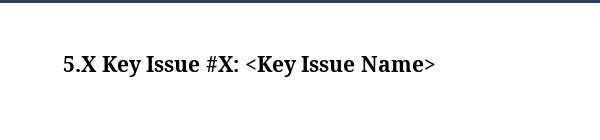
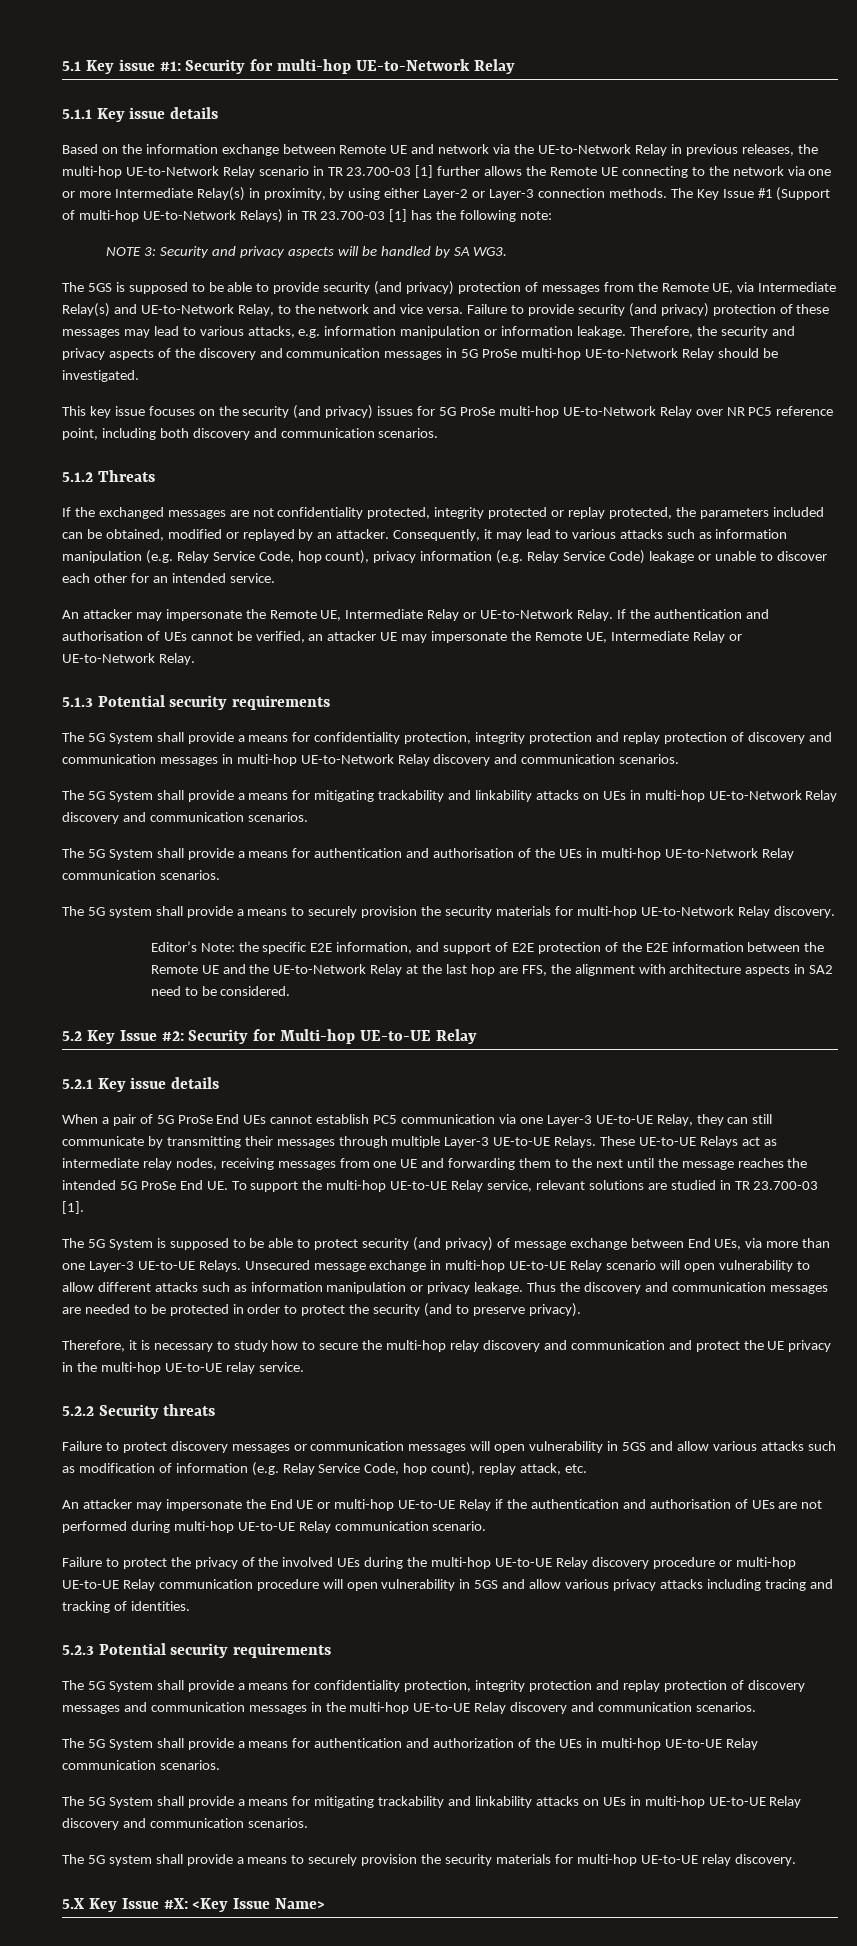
(63, 64) none -> [62,59,515,74] [62,107,219,122] [62,144,818,156] [62,165,832,178] [62,187,831,201] [62,209,553,223] [106,246,508,258] [62,281,837,295] [62,303,830,317] [62,326,795,338] [62,348,778,360] [62,370,139,382] [62,405,834,419] [62,428,439,440] [62,470,155,482] [62,507,824,519] [62,529,788,541] [62,550,827,564] [62,573,275,583] [62,609,769,621] [62,631,742,643] [62,653,195,665] [62,695,331,710] [62,732,832,744] [62,754,680,766] [62,790,838,802] [62,812,308,824] [62,848,794,860] [62,870,220,880] [62,906,835,918] [150,941,825,954] [150,964,834,976] [150,986,291,996] [62,1029,477,1044] [62,1077,220,1092] [62,1114,773,1126] [62,1136,777,1148] [62,1158,808,1170] [62,1180,819,1192] [62,1201,84,1214] [62,1237,831,1251] [62,1260,810,1272] [62,1282,828,1294] [62,1303,581,1317] [62,1340,832,1352] [62,1362,304,1374] [62,1404,216,1419] [62,1441,836,1453] [62,1462,587,1476] [62,1499,823,1511] [62,1521,487,1533] [62,1557,796,1569] [62,1579,833,1591] [62,1601,190,1613] [62,1643,332,1658] [62,1680,805,1692] [62,1702,756,1714] [62,1738,758,1750] [62,1760,220,1770] [62,1796,802,1808] [62,1818,308,1830] [62,1854,796,1866] 5.1 Key issue #1: Security for multi-hop UE-to-Network Relay // 5.1.1 Key issue details // Based on the information exchange between Remote UE and network via the UE-to-Network Relay in previous releases, the multi-hop UE-to-Network Relay scenario in TR 23.700-03 [1] further allows the Remote UE connecting to the network via one or more Intermediate Relay(s) in proximity, by using either Layer-2 or Layer-3 connection methods. The Key Issue #1 (Support of multi-hop UE-to-Network Relays) in TR 23.700-03 [1] has the following note: // NOTE 3: Security and privacy aspects will be handled by SA WG3. // The 5GS is supposed to be able to provide security (and privacy) protection of messages from the Remote UE, via Intermediate Relay(s) and UE-to-Network Relay, to the network and vice versa. Failure to provide security (and privacy) protection of these messages may lead to various attacks, e.g. information manipulation or information leakage. Therefore, the security and privacy aspects of the discovery and communication messages in 5G ProSe multi-hop UE-to-Network Relay should be investigated. // This key issue focuses on the security (and privacy) issues for 5G ProSe multi-hop UE-to-Network Relay over NR PC5 reference point, including both discovery and communication scenarios. // 5.1.2 Threats // If the exchanged messages are not confidentiality protected, integrity protected or replay protected, the parameters included can be obtained, modified or replayed by an attacker. Consequently, it may lead to various attacks such as information manipulation (e.g. Relay Service Code, hop count), privacy information (e.g. Relay Service Code) leakage or unable to discover each other for an intended service. // An attacker may impersonate the Remote UE, Intermediate Relay or UE-to-Network Relay. If the authentication and authorisation of UEs cannot be verified, an attacker UE may impersonate the Remote UE, Intermediate Relay or UE-to-Network Relay. // 5.1.3 Potential security requirements // The 5G System shall provide a means for confidentiality protection, integrity protection and replay protection of discovery and communication messages in multi-hop UE-to-Network Relay discovery and communication scenarios. // The 5G System shall provide a means for mitigating trackability and linkability attacks on UEs in multi-hop UE-to-Network Relay discovery and communication scenarios. // The 5G System shall provide a means for authentication and authorisation of the UEs in multi-hop UE-to-Network Relay communication scenarios. // The 5G system shall provide a means to securely provision the security materials for multi-hop UE-to-Network Relay discovery. // Editor’s Note: the specific E2E information, and support of E2E protection of the E2E information between the Remote UE and the UE-to-Network Relay at the last hop are FFS, the alignment with architecture aspects in SA2 need to be considered. // 5.2 Key Issue #2: Security for Multi-hop UE-to-UE Relay // 5.2.1 Key issue details // When a pair of 5G ProSe End UEs cannot establish PC5 communication via one Layer-3 UE-to-UE Relay, they can still communicate by transmitting their messages through multiple Layer-3 UE-to-UE Relays. These UE-to-UE Relays act as intermediate relay nodes, receiving messages from one UE and forwarding them to the next until the message reaches the intended 5G ProSe End UE. To support the multi-hop UE-to-UE Relay service, relevant solutions are studied in TR 23.700-03 [1]. // The 5G System is supposed to be able to protect security (and privacy) of message exchange between End UEs, via more than one Layer-3 UE-to-UE Relays. Unsecured message exchange in multi-hop UE-to-UE Relay scenario will open vulnerability to allow different attacks such as information manipulation or privacy leakage. Thus the discovery and communication messages are needed to be protected in order to protect the security (and to preserve privacy). // Therefore, it is necessary to study how to secure the multi-hop relay discovery and communication and protect the UE privacy in the multi-hop UE-to-UE relay service. // 5.2.2 Security threats // Failure to protect discovery messages or communication messages will open vulnerability in 5GS and allow various attacks such as modification of information (e.g. Relay Service Code, hop count), replay attack, etc. // An attacker may impersonate the End UE or multi-hop UE-to-UE Relay if the authentication and authorisation of UEs are not performed during multi-hop UE-to-UE Relay communication scenario. // Failure to protect the privacy of the involved UEs during the multi-hop UE-to-UE Relay discovery procedure or multi-hop UE-to-UE Relay communication procedure will open vulnerability in 5GS and allow various privacy attacks including tracing and tracking of identities. // 5.2.3 Potential security requirements // The 5G System shall provide a means for confidentiality protection, integrity protection and replay protection of discovery messages and communication messages in the multi-hop UE-to-UE Relay discovery and communication scenarios. // The 5G System shall provide a means for authentication and authorization of the UEs in multi-hop UE-to-UE Relay communication scenarios. // The 5G System shall provide a means for mitigating trackability and linkability attacks on UEs in multi-hop UE-to-UE Relay discovery and communication scenarios. // The 5G system shall provide a means to securely provision the security materials for multi-hop UE-to-UE relay discovery. //

